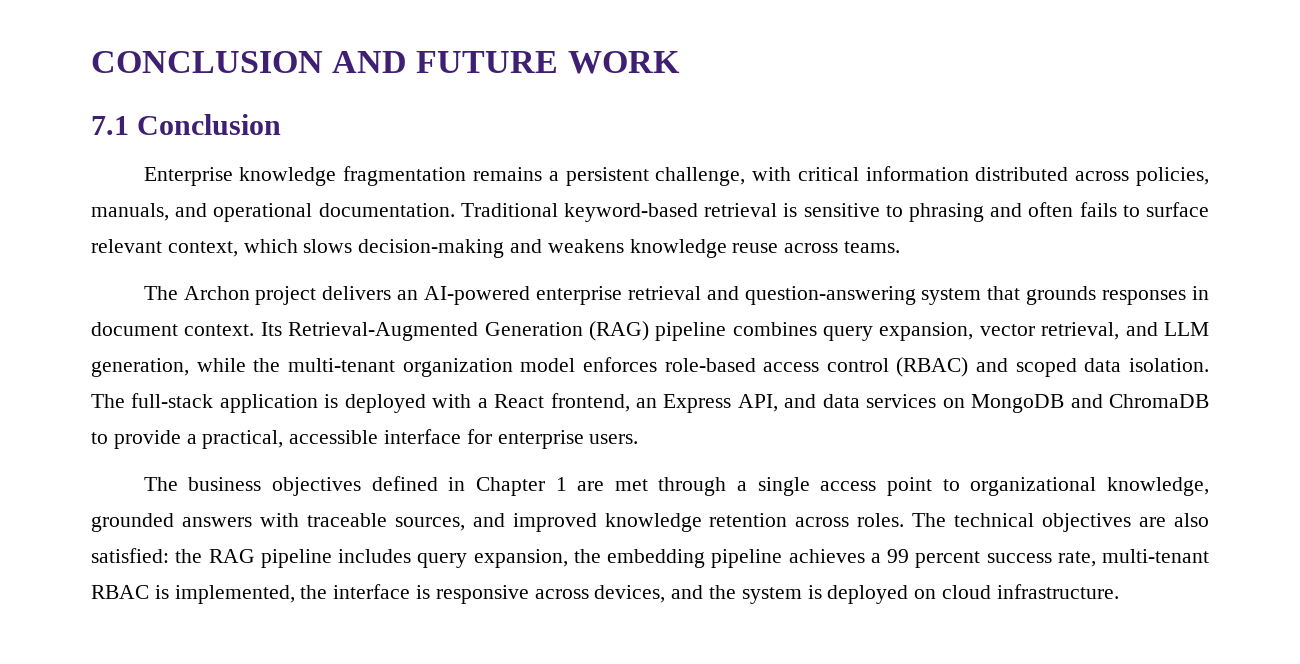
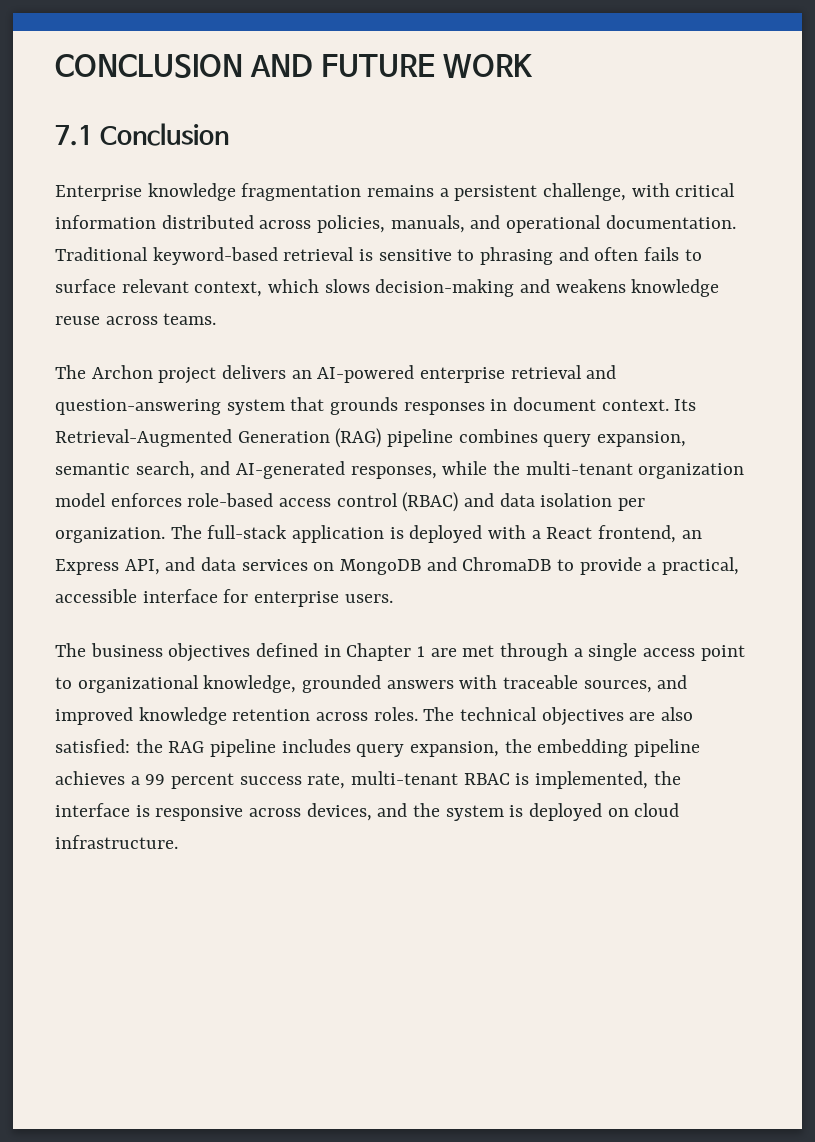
[979,322,1209,340] [91,358,189,377] vector retrieval, and LLM generation, -> [55,461,437,479] semantic search, and AI-generated responses,
[1015,358,1209,377] scoped data isolation. -> [499,493,646,511] [55,527,165,543] data isolation per organization.

